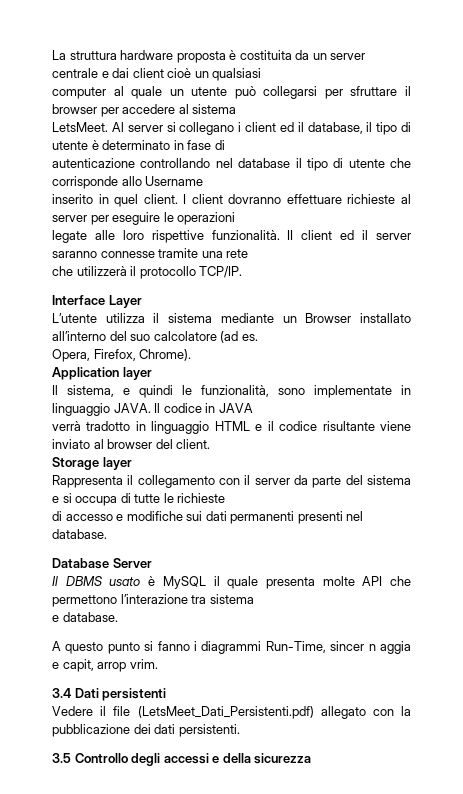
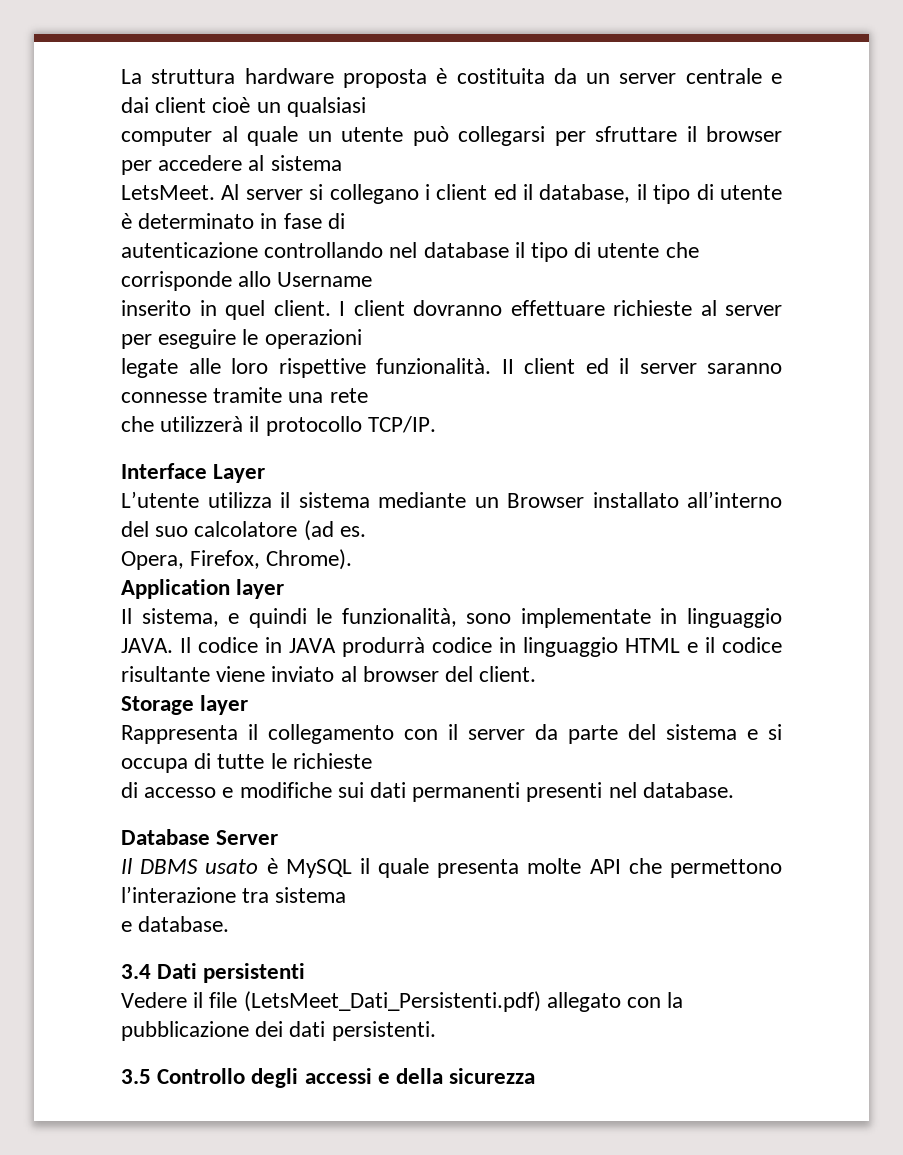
[52,421,131,431] // verrà tradotto -> [342,637,492,657] produrrà codice
[52,641,411,654] [52,659,158,672] // A questo punto si fanno i diagrammi Run-Time, sincer n aggia e capit, arrop vrim. -> (230, 924) none

